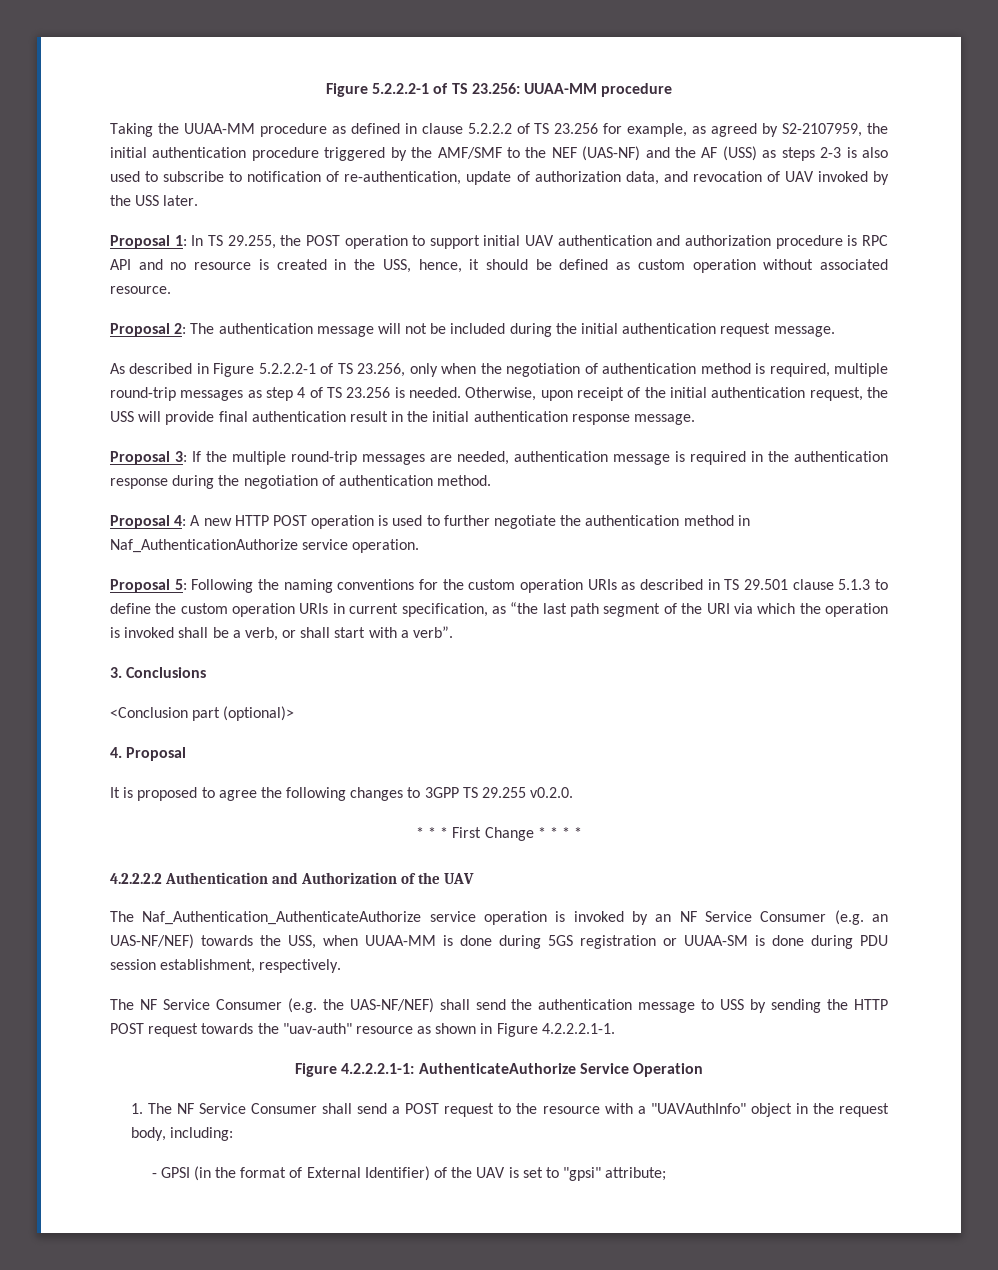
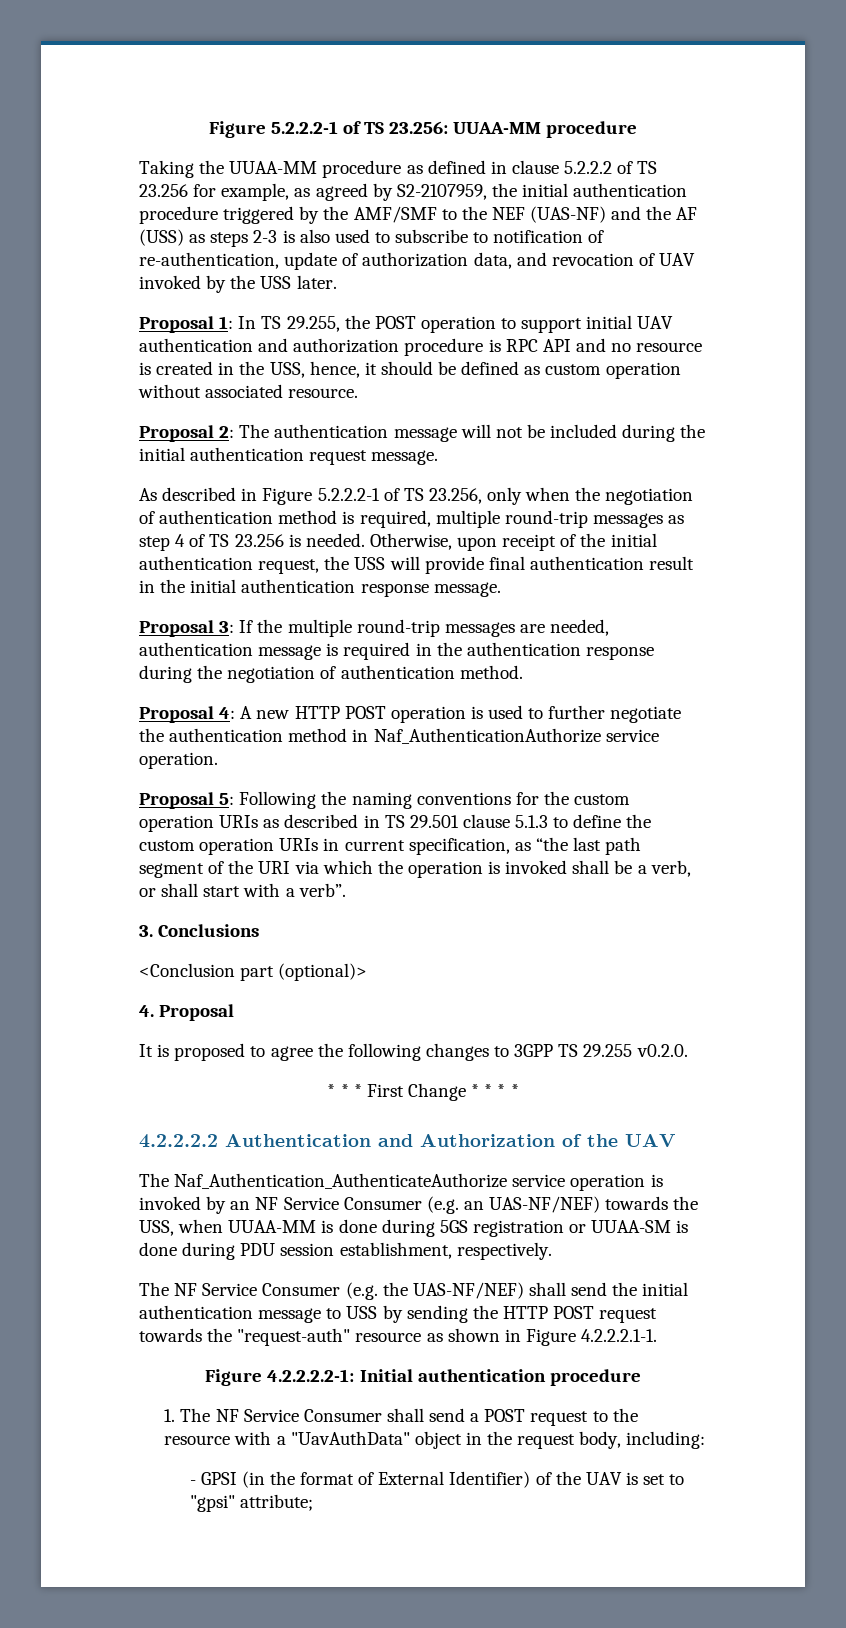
(533, 1004) none -> [642,1282,689,1296] initial
[282,1023,352,1034] "uav-auth" -> [237,1328,351,1346] "request-auth"
[341,1063,703,1077] 4.2.2.2.1-1: AuthenticateAuthorize Service Operation -> [267,1369,641,1386] 4.2.2.2.2-1: Initial authentication procedure
[650,1103,746,1114] "UAVAuthInfo" -> [290,1431,410,1445] "UavAuthData"

